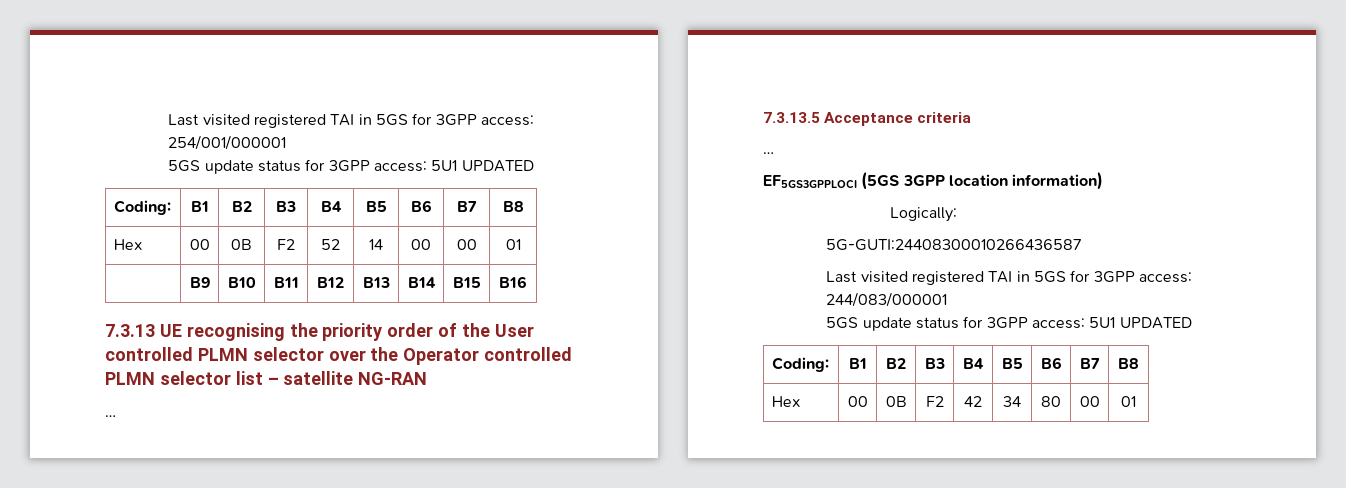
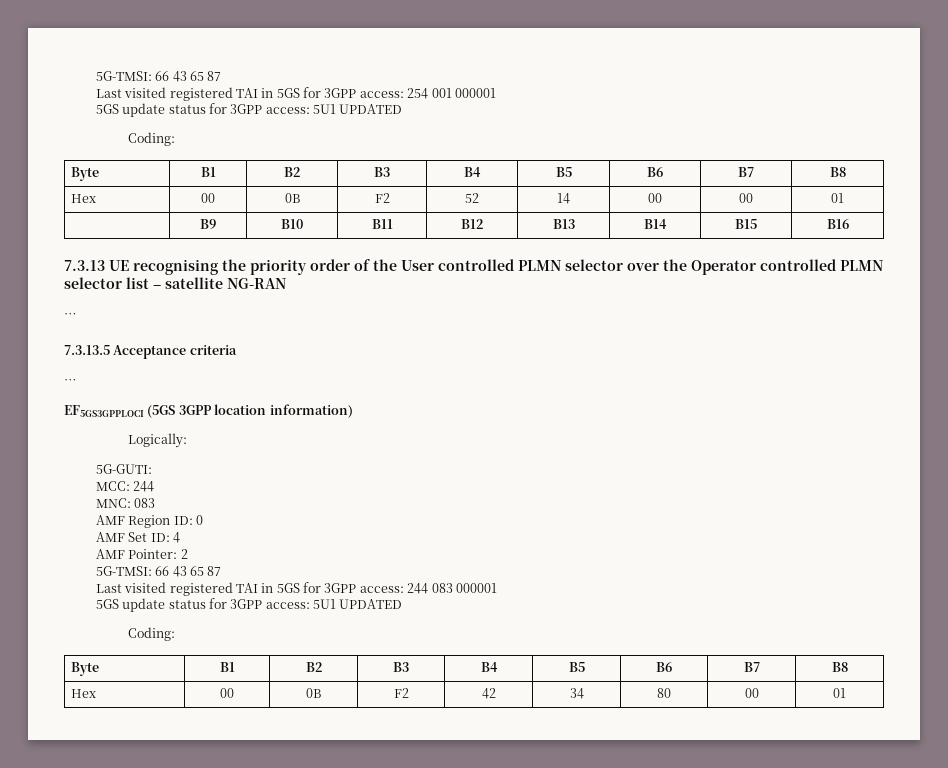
[168,113,534,128] [168,135,287,150] [168,159,534,174] [113,200,171,215] Last visited registered TAI in 5GS for 3GPP access: 254/001/000001 // 5GS update status for 3GPP access: 5U1 UPDATED // Coding: -> [95,71,222,82] [95,87,496,101] [95,103,403,117] [127,132,175,146] [71,167,100,181] 5G-TMSI: 66 43 65 87 // Last visited registered TAI in 5GS for 3GPP access: 254 001 000001 // 5GS update status for 3GPP access: 5U1 UPDATED // Coding: // Byte
[826,239,1083,251] [826,270,1192,285] [826,292,948,307] [826,316,1192,331] [771,357,829,372] 5G-GUTI:24408300010266436587 // Last visited registered TAI in 5GS for 3GPP access: 244/083/000001 // 5GS update status for 3GPP access: 5U1 UPDATED // Coding: -> [95,464,152,474] [95,481,155,492] [95,498,156,508] [95,515,203,528] [95,532,180,543] [95,549,188,559] [95,566,222,577] [95,582,497,596] [95,598,403,612] [127,627,175,641] [71,662,100,676] 5G-GUTI: // MCC: 244 // MNC: 083 // AMF Region ID: 0 // AMF Set ID: 4 // AMF Pointer: 2 // 5G-TMSI: 66 43 65 87 // Last visited registered TAI in 5GS for 3GPP access: 244 083 000001 // 5GS update status for 3GPP access: 5U1 UPDATED // Coding: // Byte

